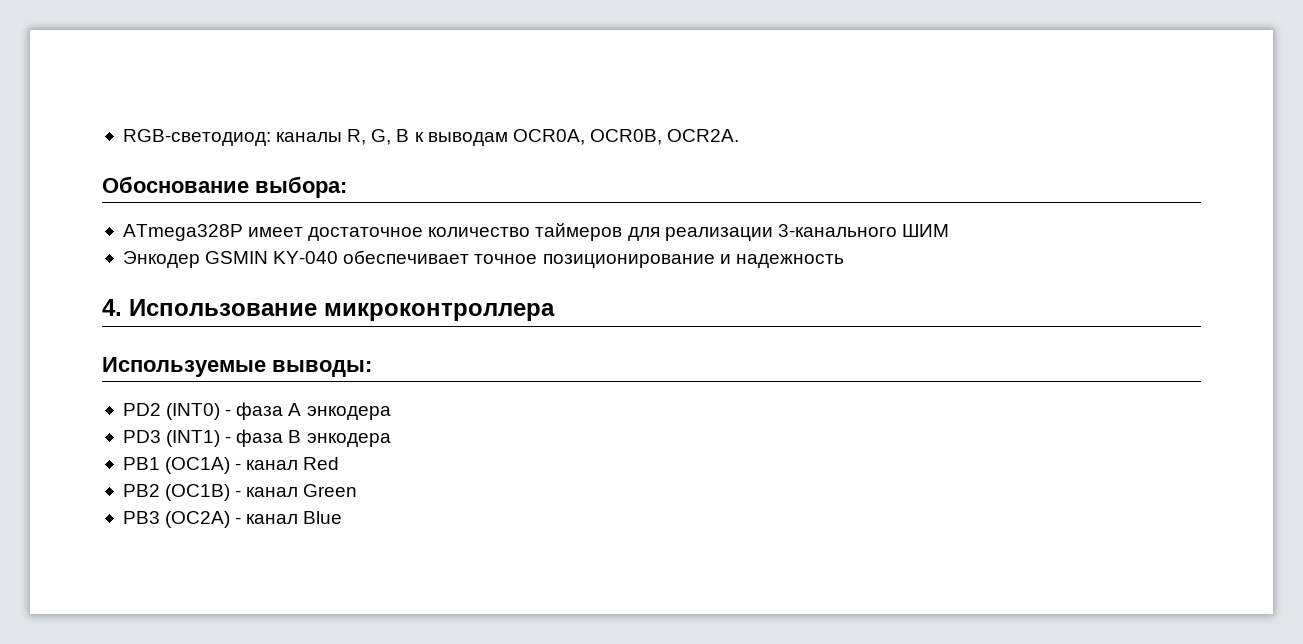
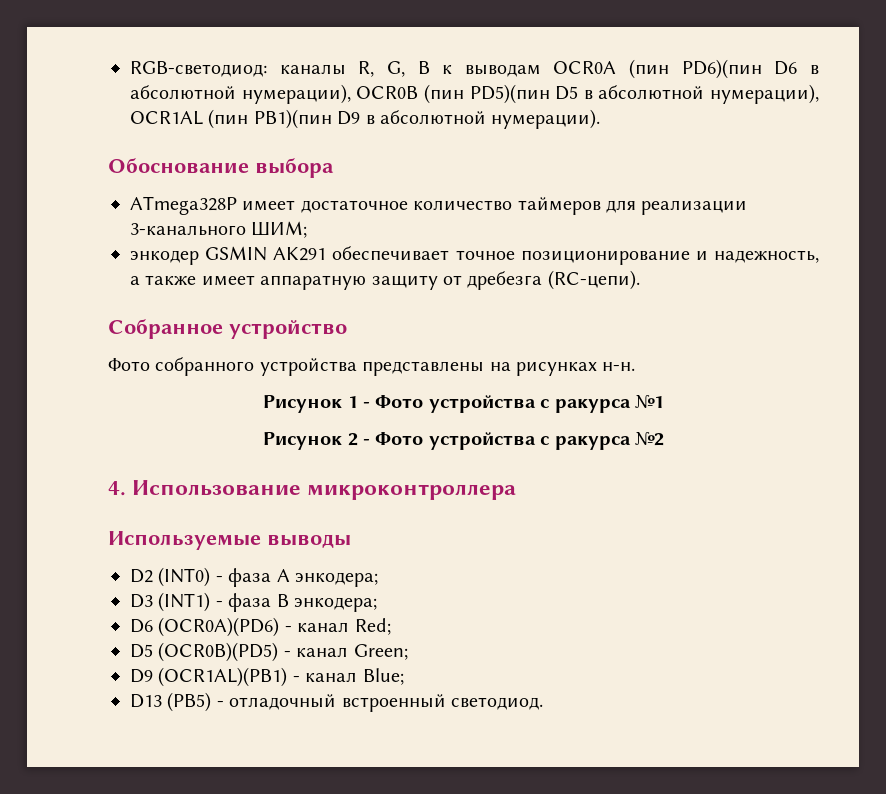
[512,129,740,145] OCR0A, OCR0B, OCR2A. -> [553,59,819,79] [130,84,819,104] [130,109,601,129] OCR0A (пин PD6)(пин D6 в абсолютной нумерации), OCR0B (пин PD5)(пин D5 в абсолютной нумерации), OCR1AL (пин PB1)(пин D9 в абсолютной нумерации).
[255,176,347,198] выбора: -> [255,158,334,178] выбора
[901,224,949,237] [122,250,844,268] ШИМ // Энкодер GSMIN KY-040 обеспечивает точное позиционирование и надежность -> [251,221,308,238] [130,246,819,265] [130,270,640,290] [108,319,347,339] [108,357,636,376] [263,395,664,413] [263,432,664,450] ШИМ; // энкодер GSMIN AK291 обеспечивает точное позиционирование и надежность, а также имеет аппаратную защиту от дребезга (RC-цепи). // Собранное устройство // Фото собранного устройства представлены на рисунках н-н. // Рисунок 1 - Фото устройства с ракурса №1 // Рисунок 2 - Фото устройства с ракурса №2
[272,360,372,377] [122,403,161,416] выводы: // PD2 -> [267,534,351,548] [130,569,153,583] выводы // D2
[306,406,391,420] [122,430,161,443] энкодера // PD3 -> [295,572,378,587] [130,594,153,608] энкодера; // D3
[306,433,391,447] [122,457,340,474] [122,484,358,501] [122,511,343,528] энкодера // PB1 (OC1A) - канал Red // PB2 (OC1B) - канал Green // PB3 (OC2A) - канал Blue -> [294,597,377,612] [130,617,391,637] [130,642,408,662] [130,667,404,687] [130,692,543,712] энкодера; // D6 (OCR0A)(PD6) - канал Red; // D5 (OCR0B)(PD5) - канал Green; // D9 (OCR1AL)(PB1) - канал Blue; // D13 (PB5) - отладочный встроенный светодиод.

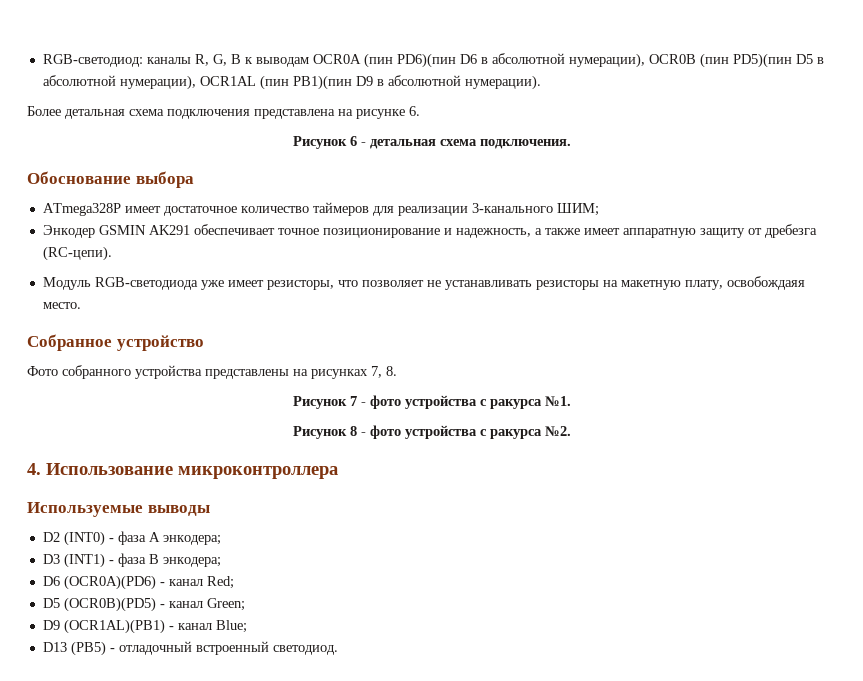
(601, 119) none -> [27,106,420,119] [292,136,571,149] // Более детальная схема подключения представлена на рисунке 6. // Рисунок 6 - детальная схема подключения.
[130,250,199,265] энкодер -> [42,225,95,238] Энкодер
(640, 280) none -> [42,276,805,290] [42,302,81,309] // Модуль RGB-светодиода уже имеет резисторы, что позволяет не устанавливать резисторы на макетную плату, освобождаяя место.
[602,362,636,371] [263,395,664,413] [263,432,664,450] н-н. // Рисунок 1 - Фото устройства с ракурса №1 // Рисунок 2 - Фото устройства с ракурса №2 -> [371,366,397,378] [292,395,571,409] [292,425,571,439] 7, 8. // Рисунок 7 - фото устройства с ракурса №1. // Рисунок 8 - фото устройства с ракурса №2.

